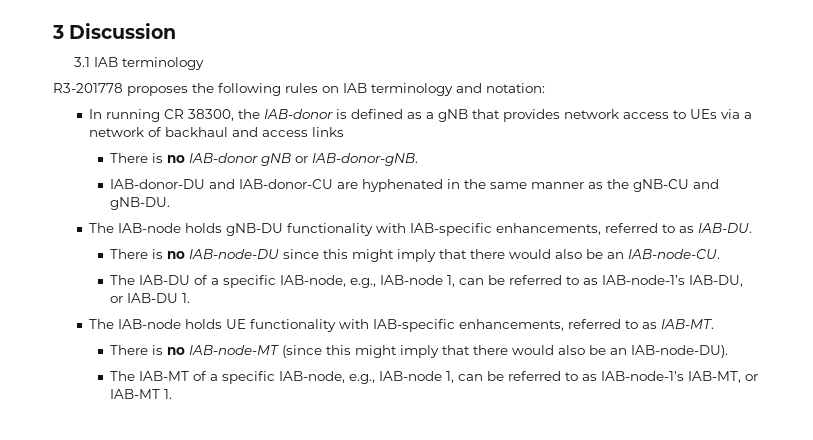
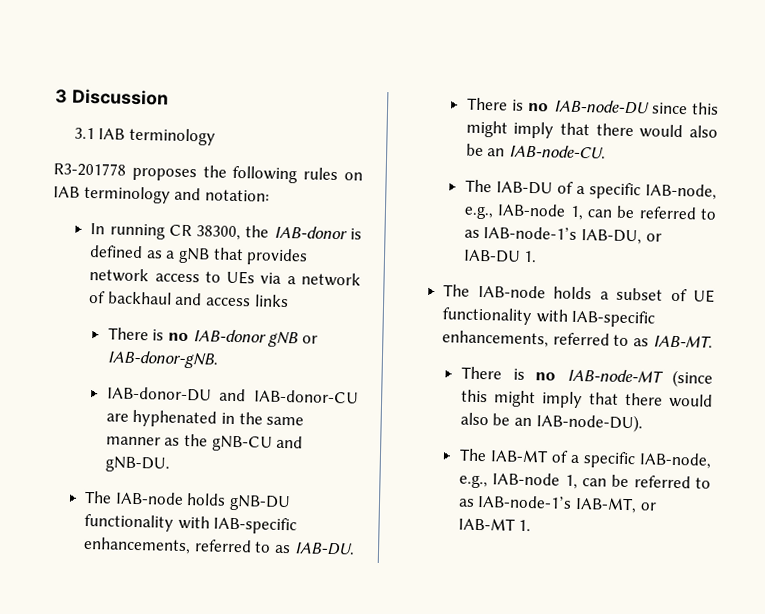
(223, 324) none -> [599,287,688,302] a subset of

